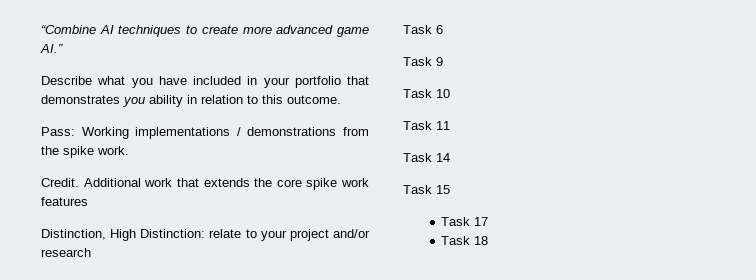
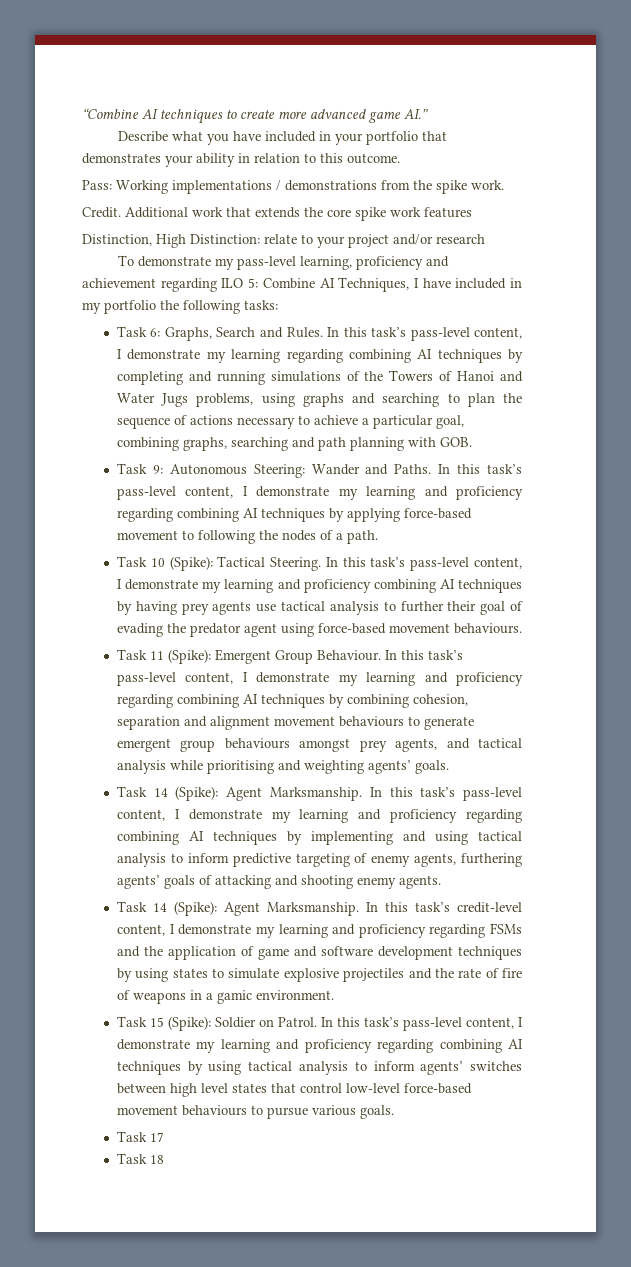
[123,97,145,107] you -> [165,155,193,167] your
[403,25,443,34] [403,57,443,66] [403,89,450,98] [403,121,450,130] [403,153,450,162] [403,185,450,194] Task 6 // Task 9 // Task 10 // Task 11 // Task 14 // Task 15 -> [118,255,450,270] [82,277,522,292] [82,300,278,314] [116,326,522,341] [116,349,523,363] [116,370,523,385] [116,393,522,407] [116,415,464,429] [116,437,472,451] [116,463,522,478] [116,486,523,500] [116,508,472,522] [116,530,378,544] [116,556,522,571] [116,579,522,593] [116,601,523,615] [116,623,522,637] [116,649,463,664] [116,672,523,686] [116,694,468,708] [116,716,474,730] [116,738,522,752] [116,760,449,774] [116,786,522,801] [116,809,522,823] [116,831,522,845] [116,853,522,867] [116,875,441,889] [116,901,522,916] [116,923,522,938] [116,946,522,960] [116,968,522,982] [116,990,334,1004] [116,1016,524,1031] [116,1039,523,1053] [116,1061,522,1075] [116,1083,472,1097] [116,1105,394,1119] To demonstrate my pass-level learning, proficiency and achievement regarding ILO 5: Combine AI Techniques, I have included in my portfolio the following tasks: // Task 6: Graphs, Search and Rules. In this task’s pass-level content, I demonstrate my learning regarding combining AI techniques by completing and running simulations of the Towers of Hanoi and Water Jugs problems, using graphs and searching to plan the sequence of actions necessary to achieve a particular goal, combining graphs, searching and path planning with GOB. // Task 9: Autonomous Steering: Wander and Paths. In this task’s pass-level content, I demonstrate my learning and proficiency regarding combining AI techniques by applying force-based movement to following the nodes of a path. // Task 10 (Spike): Tactical Steering. In this task’s pass-level content, I demonstrate my learning and proficiency combining AI techniques by having prey agents use tactical analysis to further their goal of evading the predator agent using force-based movement behaviours. // Task 11 (Spike): Emergent Group Behaviour. In this task’s pass-level content, I demonstrate my learning and proficiency regarding combining AI techniques by combining cohesion, separation and alignment movement behaviours to generate emergent group behaviours amongst prey agents, and tactical analysis while prioritising and weighting agents’ goals. // Task 14 (Spike): Agent Marksmanship. In this task’s pass-level content, I demonstrate my learning and proficiency regarding combining AI techniques by implementing and using tactical analysis to inform predictive targeting of enemy agents, furthering agents’ goals of attacking and shooting enemy agents. // Task 14 (Spike): Agent Marksmanship. In this task’s credit-level content, I demonstrate my learning and proficiency regarding FSMs and the application of game and software development techniques by using states to simulate explosive projectiles and the rate of fire of weapons in a gamic environment. // Task 15 (Spike): Soldier on Patrol. In this task’s pass-level content, I demonstrate my learning and proficiency regarding combining AI techniques by using tactical analysis to inform agents’ switches between high level states that control low-level force-based movement behaviours to pursue various goals.

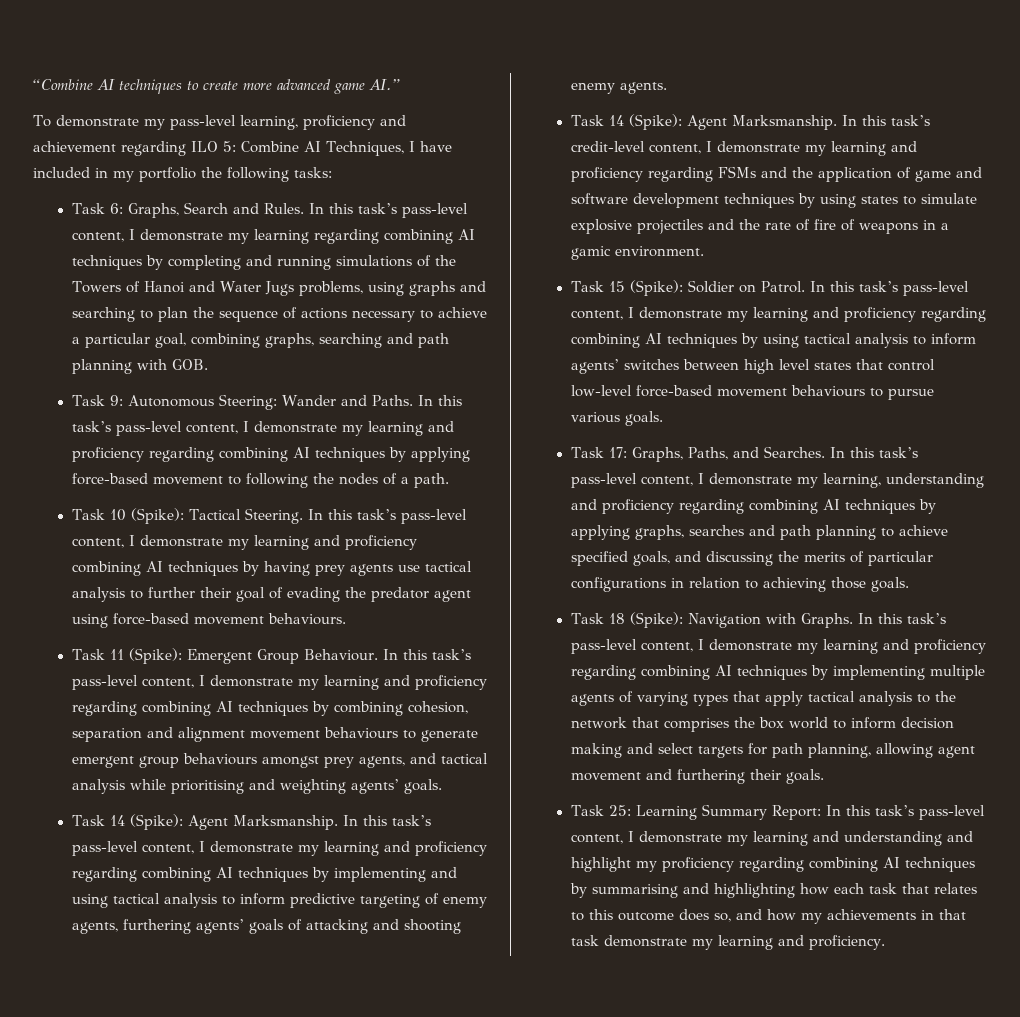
[118,131,448,145] [82,153,400,167] [82,180,504,194] [82,207,472,221] [82,234,485,248] // Describe what you have included in your portfolio that demonstrates your ability in relation to this outcome. // Pass: Working implementations / demonstrations from the spike work. // Credit. Additional work that extends the core spike work features // Distinction, High Distinction: relate to your project and/or research -> (400, 84) none
[149,1132,164,1142] [116,1153,164,1164] 17 // Task 18 -> [608,446,918,462] [570,473,984,488] [570,499,936,514] [570,525,948,540] [570,551,933,566] [570,577,909,592] [570,612,946,628] [570,639,986,654] [570,665,985,680] [570,691,956,706] [570,717,954,732] [570,743,975,758] [570,769,824,784] [570,804,985,820] [570,831,973,846] [570,857,975,872] [569,883,977,898] [570,909,966,924] [570,935,885,950] 17: Graphs, Paths, and Searches. In this task’s pass-level content, I demonstrate my learning, understanding and proficiency regarding combining AI techniques by applying graphs, searches and path planning to achieve specified goals, and discussing the merits of particular configurations in relation to achieving those goals. // Task 18 (Spike): Navigation with Graphs. In this task’s pass-level content, I demonstrate my learning and proficiency regarding combining AI techniques by implementing multiple agents of varying types that apply tactical analysis to the network that comprises the box world to inform decision making and select targets for path planning, allowing agent movement and furthering their goals. // Task 25: Learning Summary Report: In this task’s pass-level content, I demonstrate my learning and understanding and highlight my proficiency regarding combining AI techniques by summarising and highlighting how each task that relates to this outcome does so, and how my achievements in that task demonstrate my learning and proficiency.

